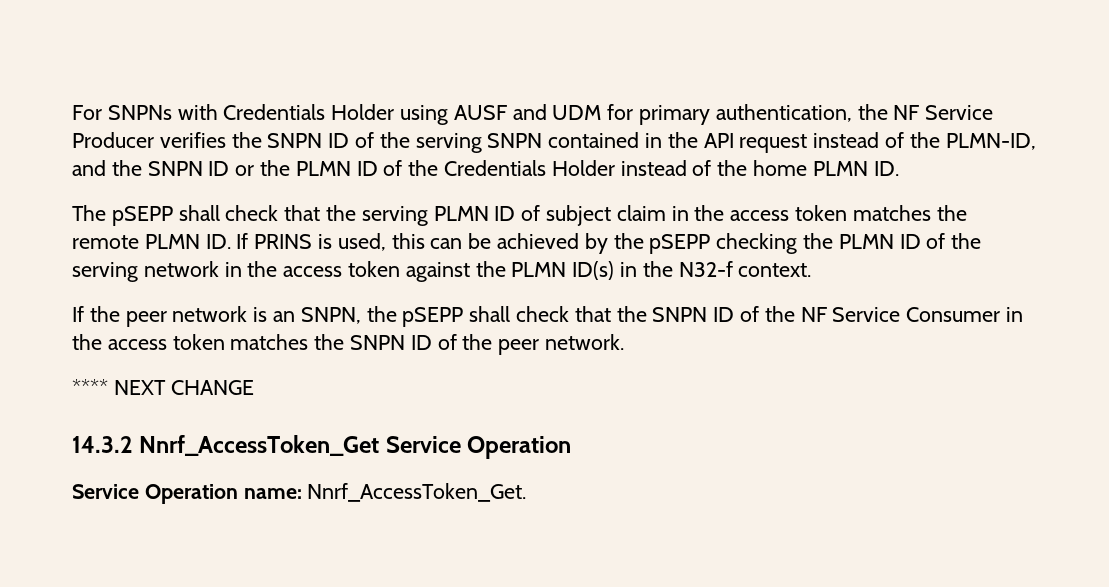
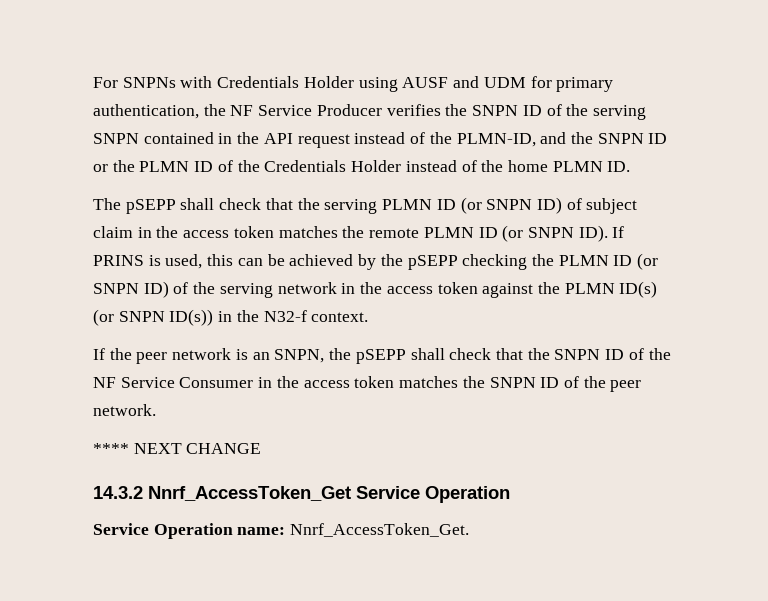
(516, 213) none -> [460,197,562,214] (or SNPN ID)
[205,234,231,249] ID. -> [478,225,608,242] ID (or SNPN ID).
(921, 241) none -> [637,253,659,270] [93,281,169,298] (or SNPN ID)
(615, 270) none -> [93,309,214,326] (or SNPN ID(s))

